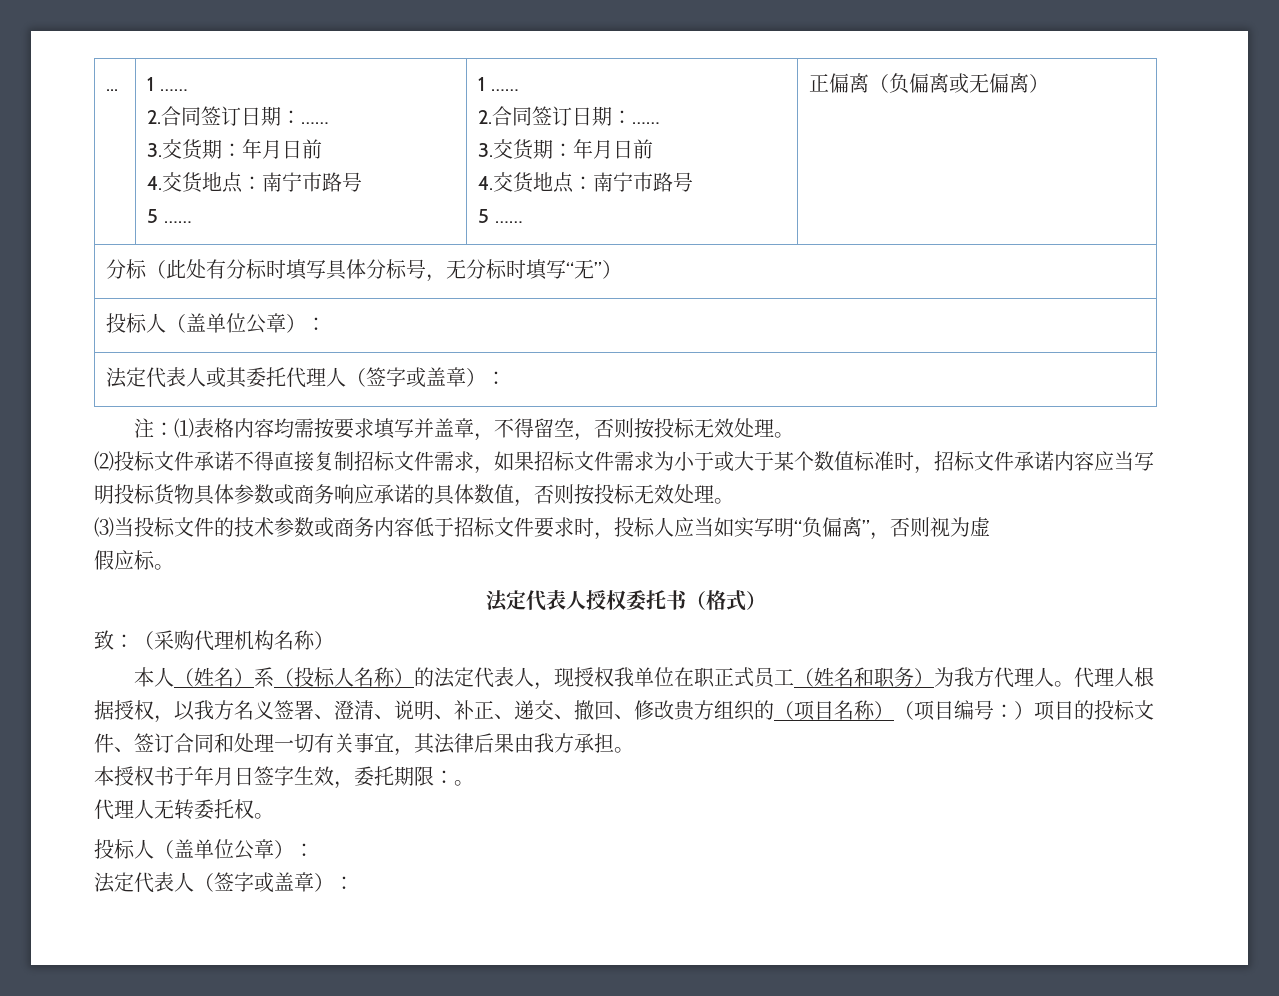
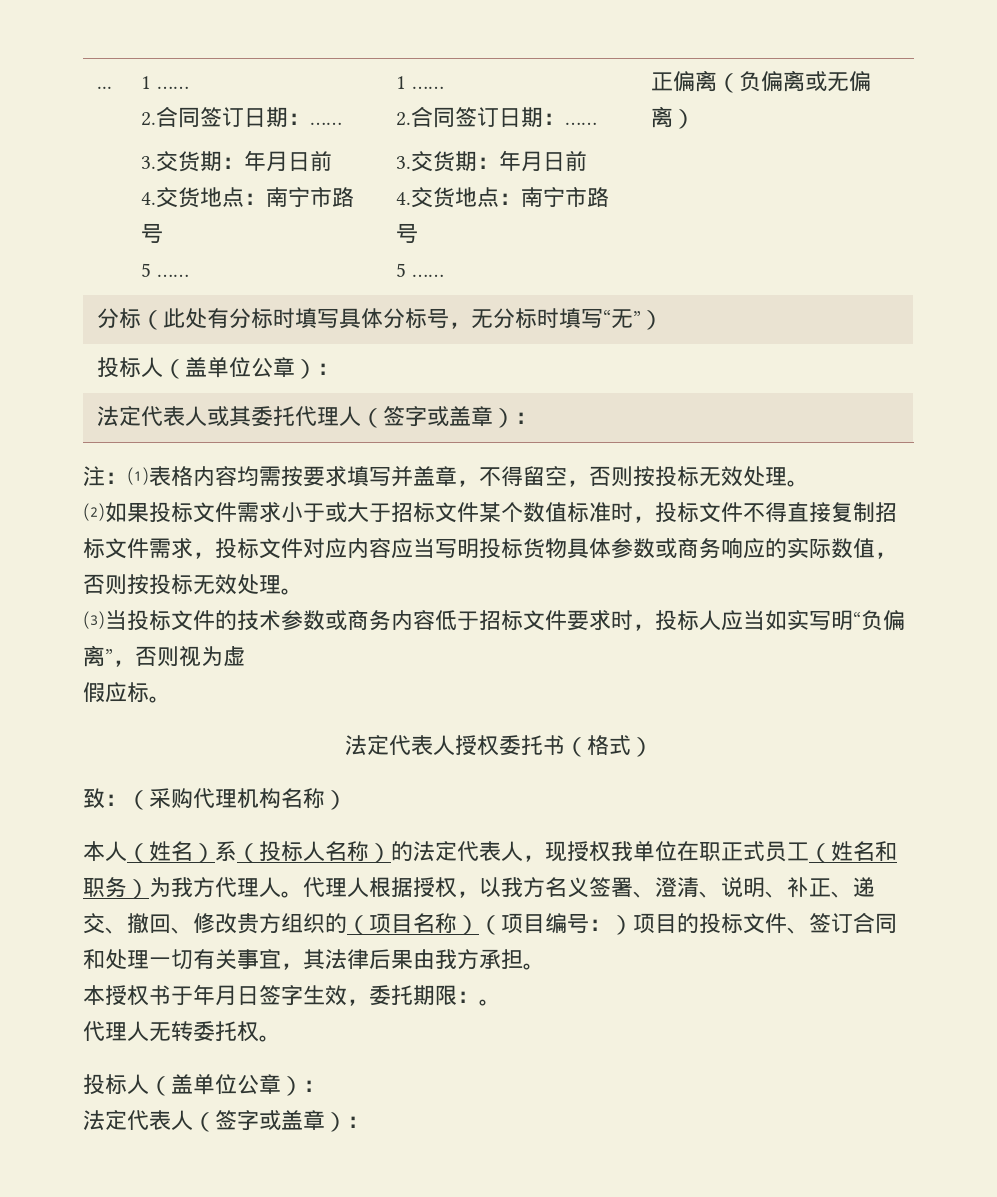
[114,451,234,471] 投标文件承诺 -> [105,502,743,523] 如果投标文件需求小于或大于招标文件某个数值标准时，投标文件
[494,451,1054,474] 如果招标文件需求为小于或大于某个数值标准时，招标文件承诺 -> [215,538,347,559] 投标文件对应
[374,484,474,505] 承诺的具体 -> [765,538,831,559] 的实际

